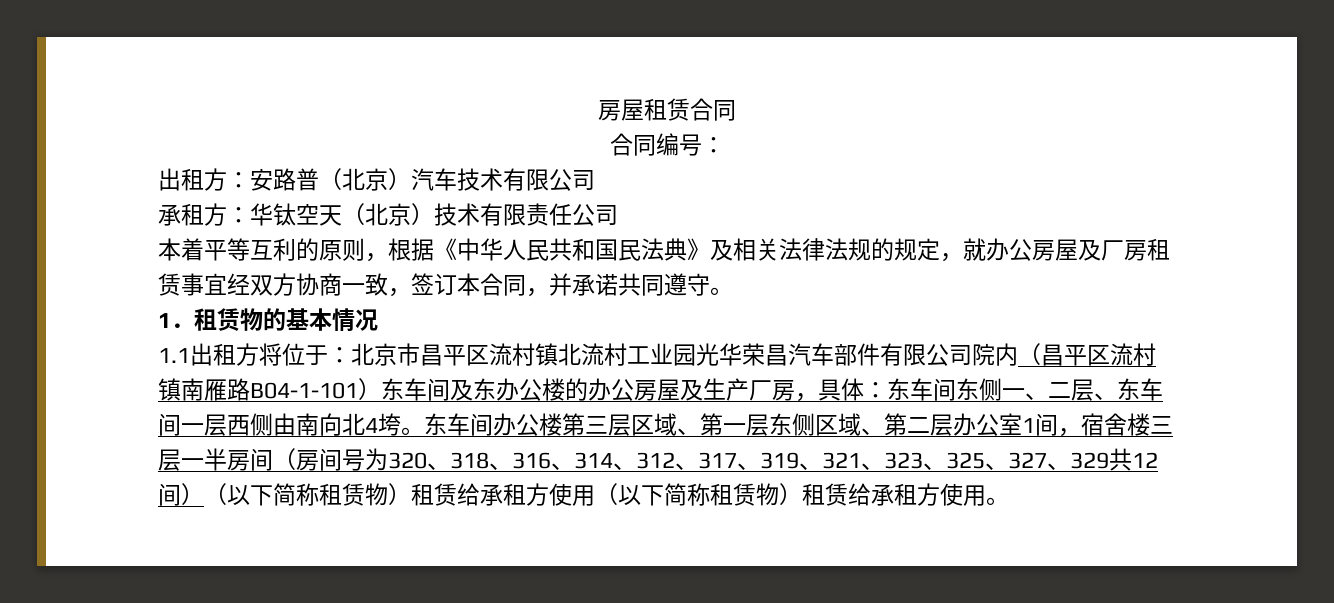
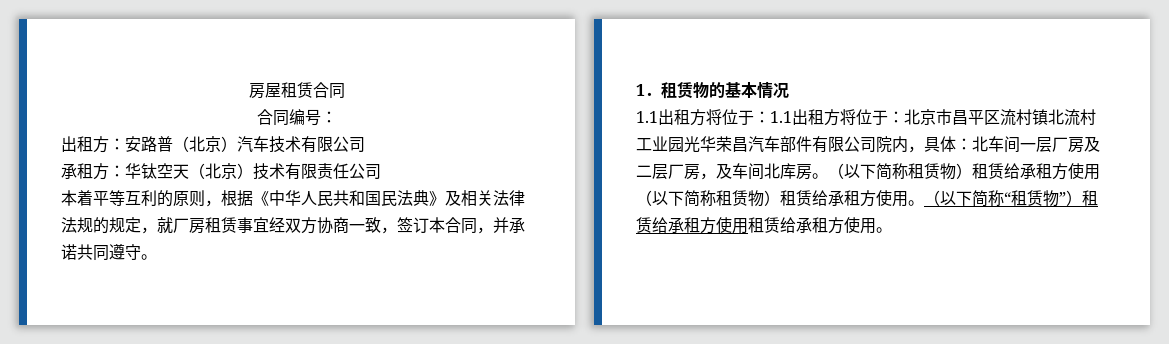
[986,238,1101,261] 办公房屋及 -> (173, 225) none
(351, 355) none -> [770,109,904,126] 1.1出租方将位于：
[1018,343,1156,366] [158,378,1163,402] [158,413,1173,437] [158,448,1158,471] [158,483,204,506] （昌平区流村镇南雁路B04-1-101）东车间及东办公楼的办公房屋及生产厂房，具体：东车间东侧一、二层、东车间一层西侧由南向北4垮。东车间办公楼第三层区域、第一层东侧区域、第二层办公室1间，宿舍楼三层一半房间（房间号为320、318、316、314、312、317、319、321、323、325、327、329共12间） -> [908,136,1100,153] [636,163,828,180] ，具体：北车间一层厂房及二层厂房，及车间北库房。
(1009, 501) none -> [924,190,1098,207] [636,217,892,234] （以下简称“租赁物”）租赁给承租方使用租赁给承租方使用。

